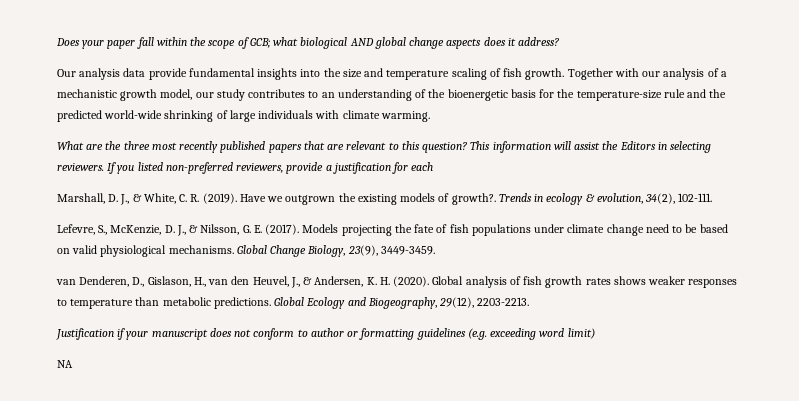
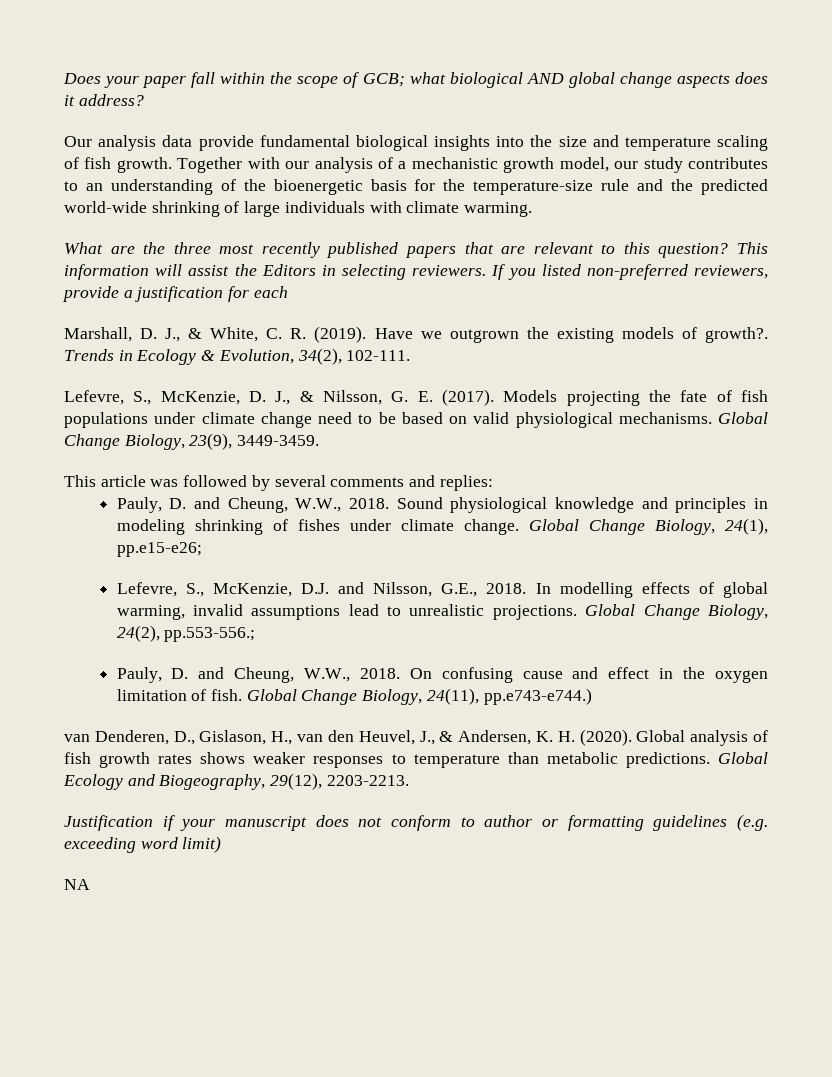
(255, 72) none -> [355,135,428,151] biological
[546,193,643,205] ecology & evolution, -> [136,349,294,365] Ecology & Evolution,
(435, 250) none -> [64,475,493,491] [116,497,769,513] [116,518,769,535] [116,542,202,557] [116,582,769,598] [116,604,769,620] [116,625,256,642] [116,667,768,683] [116,688,592,705] // This article was followed by several comments and replies: // Pauly, D. and Cheung, W.W., 2018. Sound physiological knowledge and principles in modeling shrinking of fishes under climate change. Global Change Biology, 24(1), pp.e15-e26; // Lefevre, S., McKenzie, D.J. and Nilsson, G.E., 2018. In modelling effects of global warming, invalid assumptions lead to unrealistic projections. Global Change Biology, 24(2), pp.553-556.; // Pauly, D. and Cheung, W.W., 2018. On confusing cause and effect in the oxygen limitation of fish. Global Change Biology, 24(11), pp.e743-e744.)

